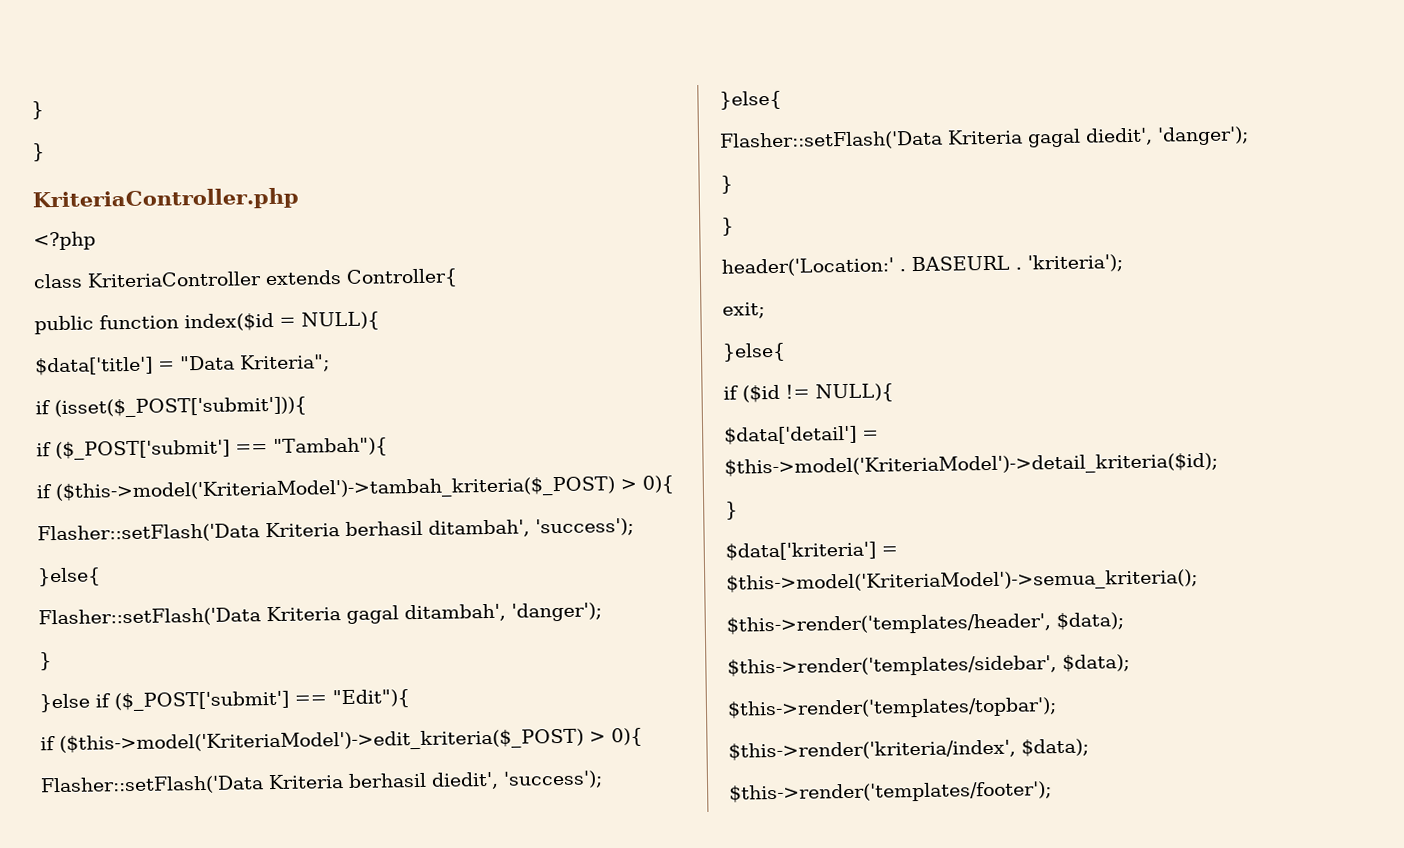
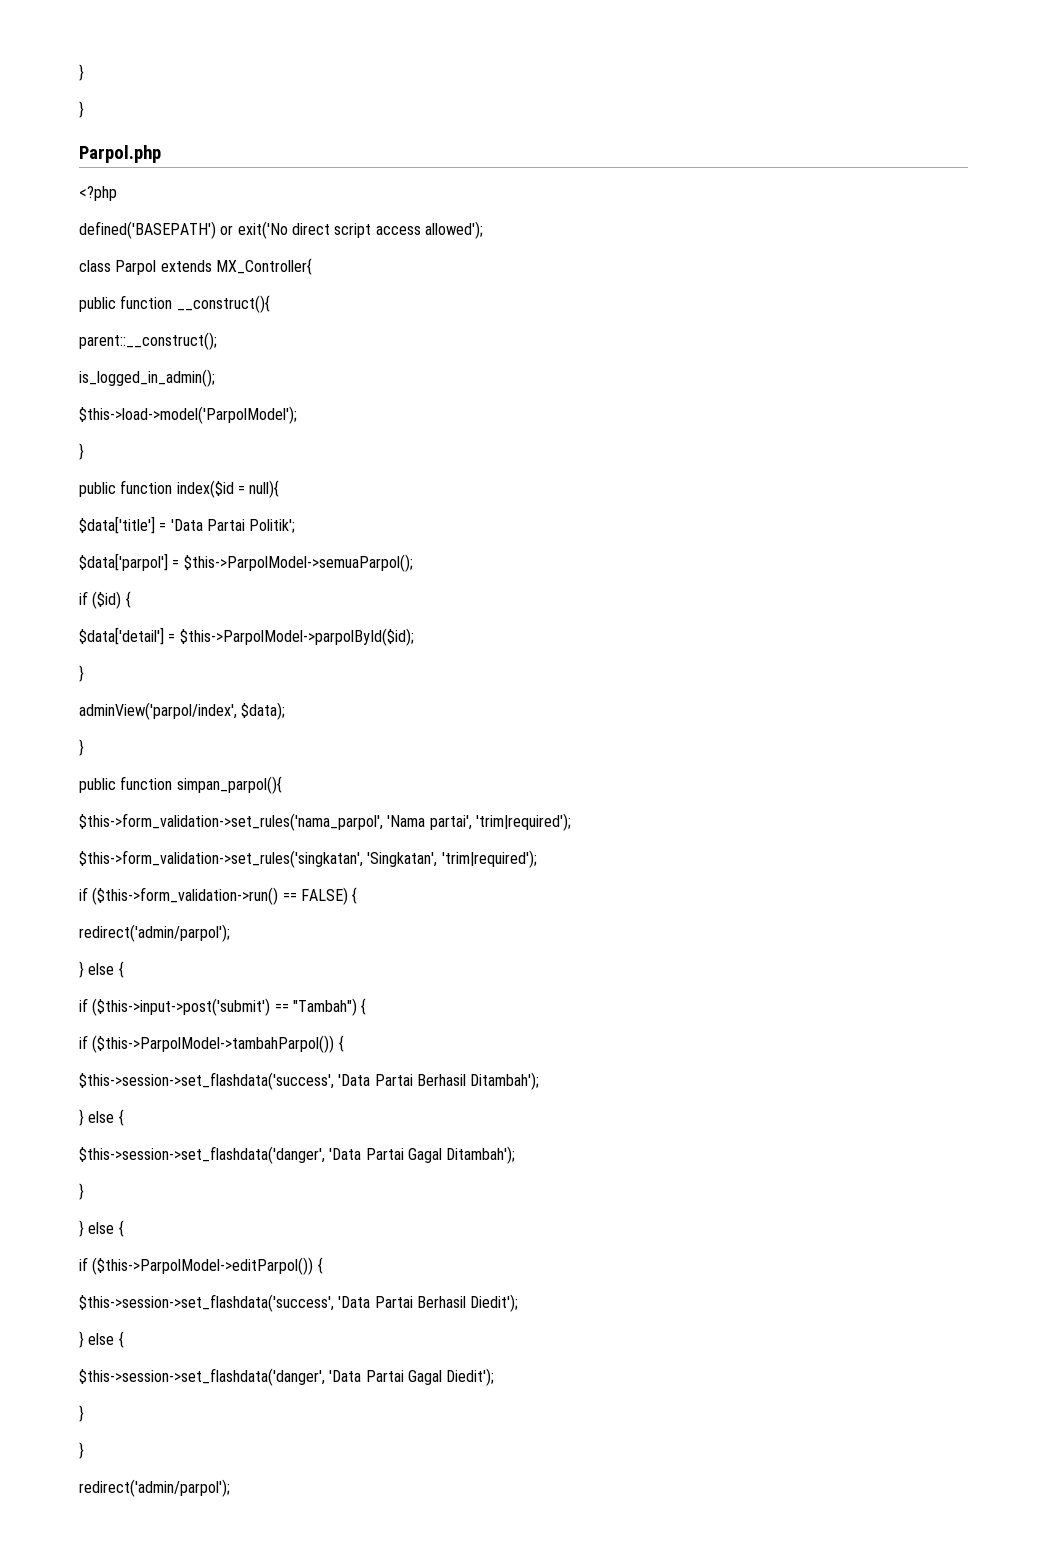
[31,101,44,120] [32,143,45,162] [32,187,299,212] } // } // KriteriaController.php -> [79,64,84,81] [79,101,84,118] [79,145,161,163] } // } // Parpol.php
[33,268,458,289] class KriteriaController extends Controller{ -> [79,221,483,239] [79,258,312,275] [79,295,270,313] [79,332,217,350] [79,369,215,387] [79,406,297,424] [79,443,84,460] defined('BASEPATH') or exit('No direct script access allowed'); // class Parpol extends MX_Controller{ // public function __construct(){ // parent::__construct(); // is_logged_in_admin(); // $this->load->model('ParpolModel'); // }
[301,311,380,331] NULL){ -> [249,480,280,498] null){
[180,354,330,373] [35,396,307,419] [36,437,388,461] [36,475,674,503] [37,517,634,544] [37,567,101,587] [38,602,602,628] [39,652,52,671] [39,689,410,713] [40,727,643,755] [40,770,603,796] [719,90,782,110] [719,126,1249,151] [720,175,733,194] [721,217,734,236] [721,254,1123,277] [722,302,765,319] [722,342,786,362] [723,383,894,403] [724,425,879,445] [724,452,1218,478] [725,501,738,520] [725,541,898,561] [726,569,1198,594] [726,612,1124,636] [727,654,1130,678] [727,697,1057,720] [728,738,1089,761] [729,781,1052,804] "Data Kriteria"; // if (isset($_POST['submit'])){ // if ($_POST['submit'] == "Tambah"){ // if ($this->model('KriteriaModel')->tambah_kriteria($_POST) > 0){ // Flasher::setFlash('Data Kriteria berhasil ditambah', 'success'); // }else{ // Flasher::setFlash('Data Kriteria gagal ditambah', 'danger'); // } // }else if ($_POST['submit'] == "Edit"){ // if ($this->model('KriteriaModel')->edit_kriteria($_POST) > 0){ // Flasher::setFlash('Data Kriteria berhasil diedit', 'success'); // }else{ // Flasher::setFlash('Data Kriteria gagal diedit', 'danger'); // } // } // header('Location:' . BASEURL . 'kriteria'); // exit; // }else{ // if ($id != NULL){ // $data['detail'] = $this->model('KriteriaModel')->detail_kriteria($id); // } // $data['kriteria'] = $this->model('KriteriaModel')->semua_kriteria(); // $this->render('templates/header', $data); // $this->render('templates/sidebar', $data); // $this->render('templates/topbar'); // $this->render('kriteria/index', $data); // $this->render('templates/footer'); -> [170,519,296,533] [79,553,413,572] [79,591,131,609] [79,627,414,646] [79,665,84,682] [79,702,286,720] [79,739,84,756] [79,776,282,794] [79,813,571,831] [79,850,537,868] [79,887,358,905] [79,924,230,942] [79,961,124,978] [79,998,367,1016] [79,1035,344,1053] [79,1072,540,1090] [79,1109,124,1126] [79,1146,516,1164] [79,1183,84,1200] [79,1220,124,1237] [79,1257,323,1275] [79,1294,519,1312] [79,1331,124,1348] [79,1368,495,1386] [79,1405,84,1422] [79,1442,84,1459] [79,1479,230,1497] 'Data Partai Politik'; // $data['parpol'] = $this->ParpolModel->semuaParpol(); // if ($id) { // $data['detail'] = $this->ParpolModel->parpolById($id); // } // adminView('parpol/index', $data); // } // public function simpan_parpol(){ // $this->form_validation->set_rules('nama_parpol', 'Nama partai', 'trim|required'); // $this->form_validation->set_rules('singkatan', 'Singkatan', 'trim|required'); // if ($this->form_validation->run() == FALSE) { // redirect('admin/parpol'); // } else { // if ($this->input->post('submit') == "Tambah") { // if ($this->ParpolModel->tambahParpol()) { // $this->session->set_flashdata('success', 'Data Partai Berhasil Ditambah'); // } else { // $this->session->set_flashdata('danger', 'Data Partai Gagal Ditambah'); // } // } else { // if ($this->ParpolModel->editParpol()) { // $this->session->set_flashdata('success', 'Data Partai Berhasil Diedit'); // } else { // $this->session->set_flashdata('danger', 'Data Partai Gagal Diedit'); // } // } // redirect('admin/parpol');

